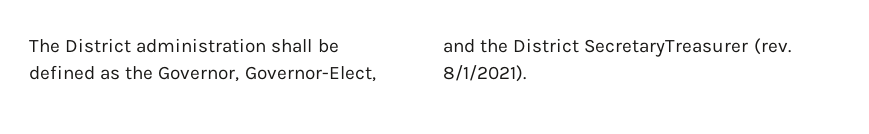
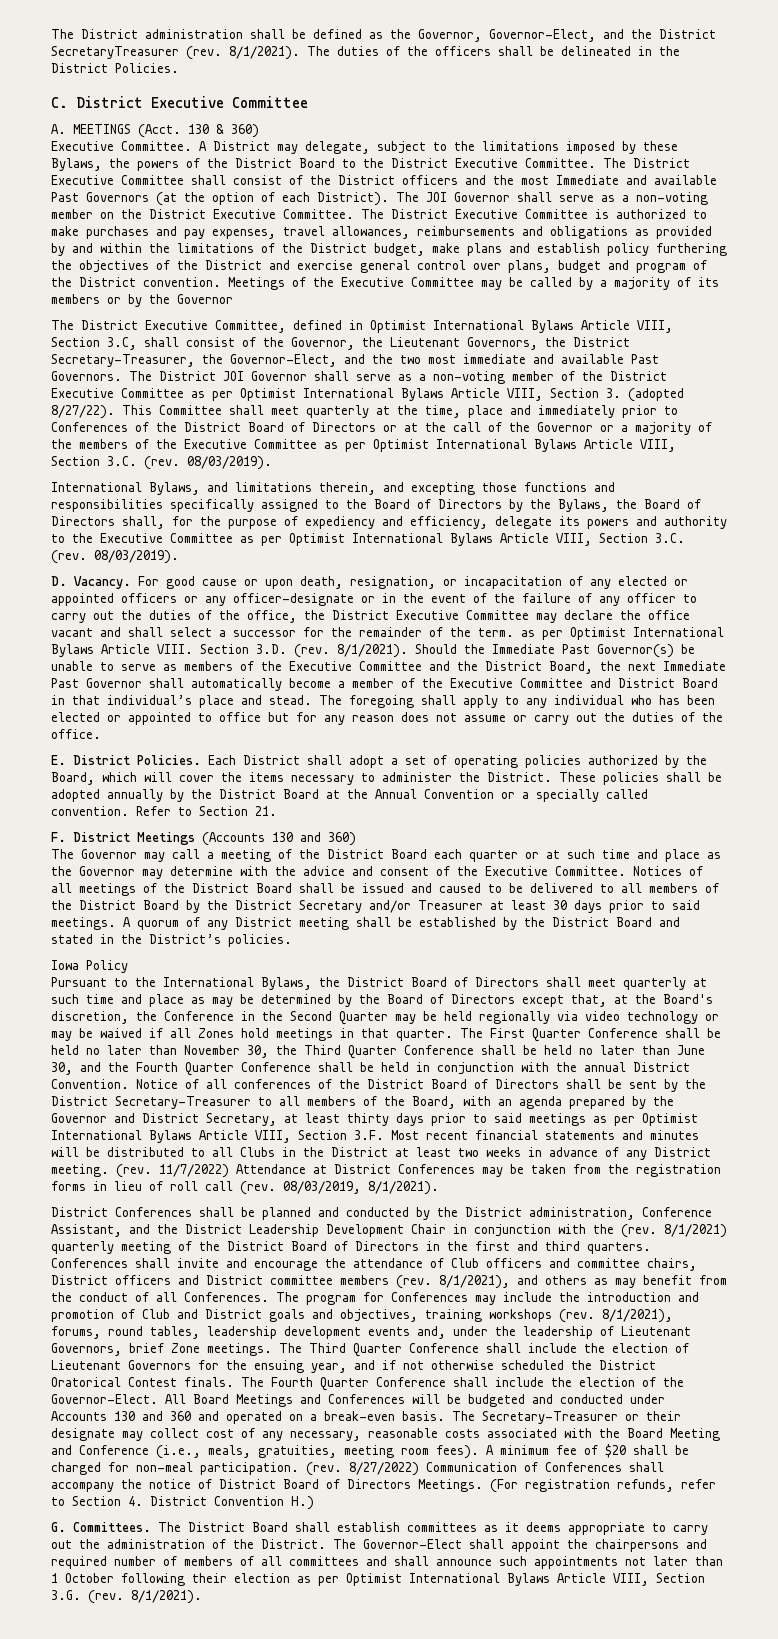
(526, 73) none -> [307,46,680,56] [51,63,179,73] [51,96,308,108] [51,124,259,138] [51,141,678,154] [51,158,690,171] [51,175,717,185] [51,192,708,206] [51,209,707,219] [51,226,712,239] [51,243,727,256] [51,260,707,273] [51,277,719,290] [51,294,233,307] [51,320,673,333] [51,337,630,350] [51,354,659,367] [51,371,667,384] [51,388,684,402] [51,405,678,419] [51,422,712,435] [51,439,676,452] [51,456,272,470] [51,482,615,495] [51,499,701,512] [51,516,727,529] [51,533,685,546] [51,550,179,564] [51,576,688,589] [51,593,697,606] [51,610,690,623] [51,627,724,640] [51,644,695,658] [51,661,726,674] [51,678,718,691] [51,695,715,708] [51,712,723,725] [51,729,101,739] [51,755,707,768] [51,772,722,785] [51,789,648,802] [51,806,277,816] [51,832,356,846] [51,849,721,862] [51,866,703,879] [51,883,719,896] [51,900,700,913] [51,917,680,930] [51,934,292,947] [51,960,128,973] [51,977,707,990] [51,994,713,1007] [51,1011,719,1025] [51,1028,721,1042] [51,1045,705,1059] [51,1062,690,1076] [51,1079,706,1092] [51,1096,674,1109] [51,1113,698,1126] [51,1130,699,1143] [51,1147,711,1160] [51,1164,721,1178] [51,1181,439,1195] [51,1207,712,1220] [51,1224,727,1238] [51,1241,651,1254] [51,1258,697,1271] [51,1275,727,1289] [51,1292,699,1305] [51,1309,673,1323] [51,1326,691,1339] [51,1343,689,1357] [51,1360,656,1373] [51,1377,684,1391] [51,1394,665,1407] [51,1411,681,1424] [51,1428,720,1441] [51,1444,689,1459] [51,1462,664,1476] [51,1479,716,1493] [51,1496,314,1510] [51,1522,708,1535] [51,1539,707,1552] [51,1556,723,1569] [51,1573,705,1586] [51,1590,202,1604] The duties of the officers shall be delineated in the District Policies. // C. District Executive Committee // A. MEETINGS (Acct. 130 & 360) // Executive Committee. A District may delegate, subject to the limitations imposed by these Bylaws, the powers of the District Board to the District Executive Committee. The District Executive Committee shall consist of the District officers and the most Immediate and available Past Governors (at the option of each District). The JOI Governor shall serve as a non-voting member on the District Executive Committee. The District Executive Committee is authorized to make purchases and pay expenses, travel allowances, reimbursements and obligations as provided by and within the limitations of the District budget, make plans and establish policy furthering the objectives of the District and exercise general control over plans, budget and program of the District convention. Meetings of the Executive Committee may be called by a majority of its members or by the Governor // The District Executive Committee, defined in Optimist International Bylaws Article VIII, Section 3.C, shall consist of the Governor, the Lieutenant Governors, the District Secretary-Treasurer, the Governor-Elect, and the two most immediate and available Past Governors. The District JOI Governor shall serve as a non-voting member of the District Executive Committee as per Optimist International Bylaws Article VIII, Section 3. (adopted 8/27/22). This Committee shall meet quarterly at the time, place and immediately prior to Conferences of the District Board of Directors or at the call of the Governor or a majority of the members of the Executive Committee as per Optimist International Bylaws Article VIII, Section 3.C. (rev. 08/03/2019). // International Bylaws, and limitations therein, and excepting those functions and responsibilities specifically assigned to the Board of Directors by the Bylaws, the Board of Directors shall, for the purpose of expediency and efficiency, delegate its powers and authority to the Executive Committee as per Optimist International Bylaws Article VIII, Section 3.C. (rev. 08/03/2019). // D. Vacancy. For good cause or upon death, resignation, or incapacitation of any elected or appointed officers or any officer-designate or in the event of the failure of any officer to carry out the duties of the office, the District Executive Committee may declare the office vacant and shall select a successor for the remainder of the term. as per Optimist International Bylaws Article VIII. Section 3.D. (rev. 8/1/2021). Should the Immediate Past Governor(s) be unable to serve as members of the Executive Committee and the District Board, the next Immediate Past Governor shall automatically become a member of the Executive Committee and District Board in that individual’s place and stead. The foregoing shall apply to any individual who has been elected or appointed to office but for any reason does not assume or carry out the duties of the office. // E. District Policies. Each District shall adopt a set of operating policies authorized by the Board, which will cover the items necessary to administer the District. These policies shall be adopted annually by the District Board at the Annual Convention or a specially called convention. Refer to Section 21. // F. District Meetings (Accounts 130 and 360) // The Governor may call a meeting of the District Board each quarter or at such time and place as the Governor may determine with the advice and consent of the Executive Committee. Notices of all meetings of the District Board shall be issued and caused to be delivered to all members of the District Board by the District Secretary and/or Treasurer at least 30 days prior to said meetings. A quorum of any District meeting shall be established by the District Board and stated in the District’s policies. // Iowa Policy // Pursuant to the International Bylaws, the District Board of Directors shall meet quarterly at such time and place as may be determined by the Board of Directors except that, at the Board's discretion, the Conference in the Second Quarter may be held regionally via video technology or may be waived if all Zones hold meetings in that quarter. The First Quarter Conference shall be held no later than November 30, the Third Quarter Conference shall be held no later than June 30, and the Fourth Quarter Conference shall be held in conjunction with the annual District Convention. Notice of all conferences of the District Board of Directors shall be sent by the District Secretary-Treasurer to all members of the Board, with an agenda prepared by the Governor and District Secretary, at least thirty days prior to said meetings as per Optimist International Bylaws Article VIII, Section 3.F. Most recent financial statements and minutes will be distributed to all Clubs in the District at least two weeks in advance of any District meeting. (rev. 11/7/2022) Attendance at District Conferences may be taken from the registration forms in lieu of roll call (rev. 08/03/2019, 8/1/2021). // District Conferences shall be planned and conducted by the District administration, Conference Assistant, and the District Leadership Development Chair in conjunction with the (rev. 8/1/2021) quarterly meeting of the District Board of Directors in the first and third quarters. Conferences shall invite and encourage the attendance of Club officers and committee chairs, District officers and District committee members (rev. 8/1/2021), and others as may benefit from the conduct of all Conferences. The program for Conferences may include the introduction and promotion of Club and District goals and objectives, training workshops (rev. 8/1/2021), forums, round tables, leadership development events and, under the leadership of Lieutenant Governors, brief Zone meetings. The Third Quarter Conference shall include the election of Lieutenant Governors for the ensuing year, and if not otherwise scheduled the District Oratorical Contest finals. The Fourth Quarter Conference shall include the election of the Governor-Elect. All Board Meetings and Conferences will be budgeted and conducted under Accounts 130 and 360 and operated on a break-even basis. The Secretary-Treasurer or their designate may collect cost of any necessary, reasonable costs associated with the Board Meeting and Conference (i.e., meals, gratuities, meeting room fees). A minimum fee of $20 shall be charged for non-meal participation. (rev. 8/27/2022) Communication of Conferences shall accompany the notice of District Board of Directors Meetings. (For registration refunds, refer to Section 4. District Convention H.) // G. Committees. The District Board shall establish committees as it deems appropriate to carry out the administration of the District. The Governor-Elect shall appoint the chairpersons and required number of members of all committees and shall announce such appointments not later than 1 October following their election as per Optimist International Bylaws Article VIII, Section 3.G. (rev. 8/1/2021).

